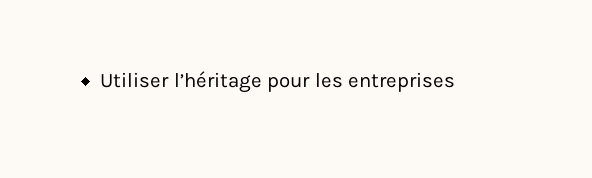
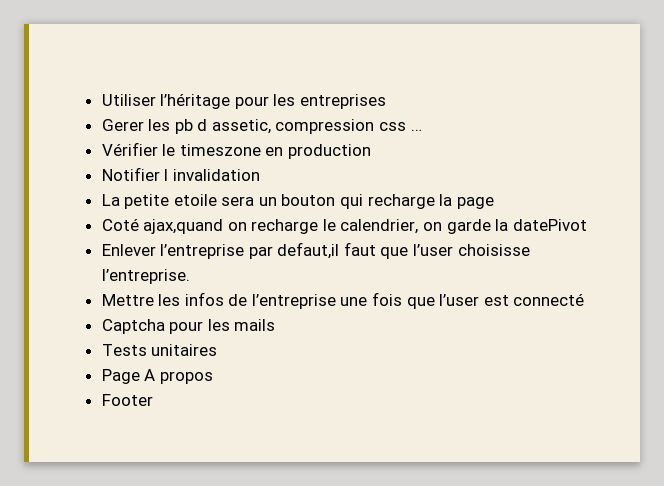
(456, 82) none -> [101,119,422,134] [101,142,371,159] [101,167,260,181] [101,194,494,209] [101,218,587,234] [101,242,530,259] [101,269,190,284] [101,292,585,309] [101,319,276,334] [101,344,218,356] [101,369,213,384] [101,394,153,406] // Gerer les pb d assetic, compression css … // Vérifier le timeszone en production // Notifier l invalidation // La petite etoile sera un bouton qui recharge la page // Coté ajax,quand on recharge le calendrier, on garde la datePivot // Enlever l’entreprise par defaut,il faut que l’user choisisse l’entreprise. // Mettre les infos de l’entreprise une fois que l’user est connecté // Captcha pour les mails // Tests unitaires // Page A propos // Footer

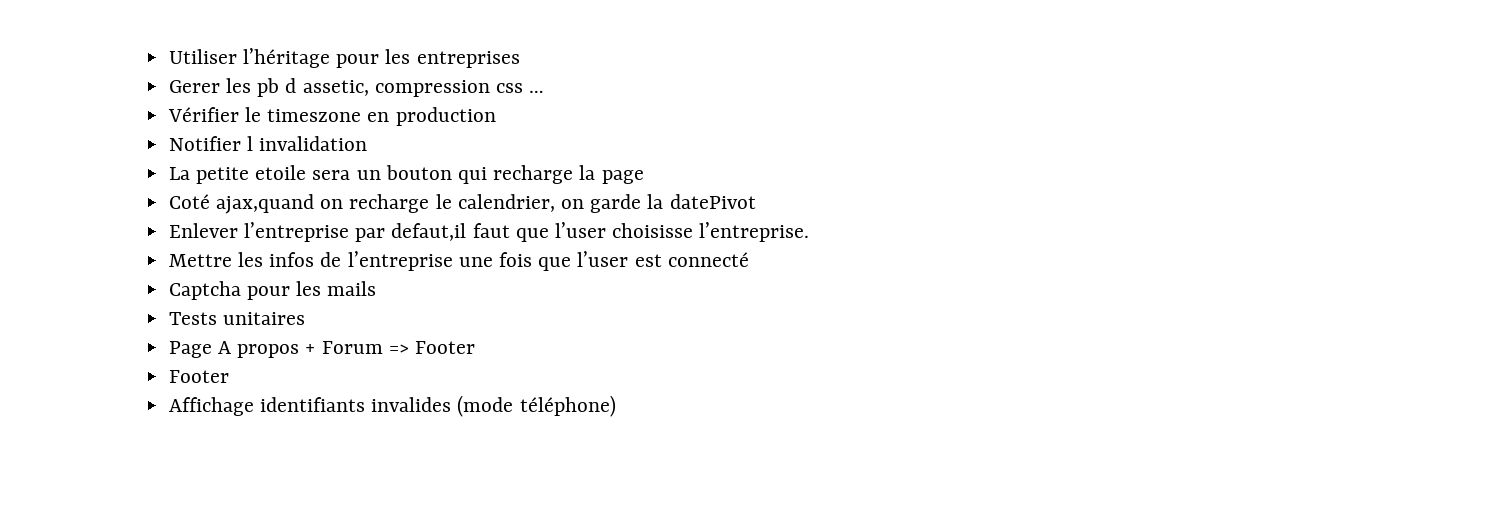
[101,394,153,406] // Footer -> [305,341,475,354] [168,370,229,383] [168,395,616,417] + Forum => Footer // Footer // Affichage identifiants invalides (mode téléphone)

